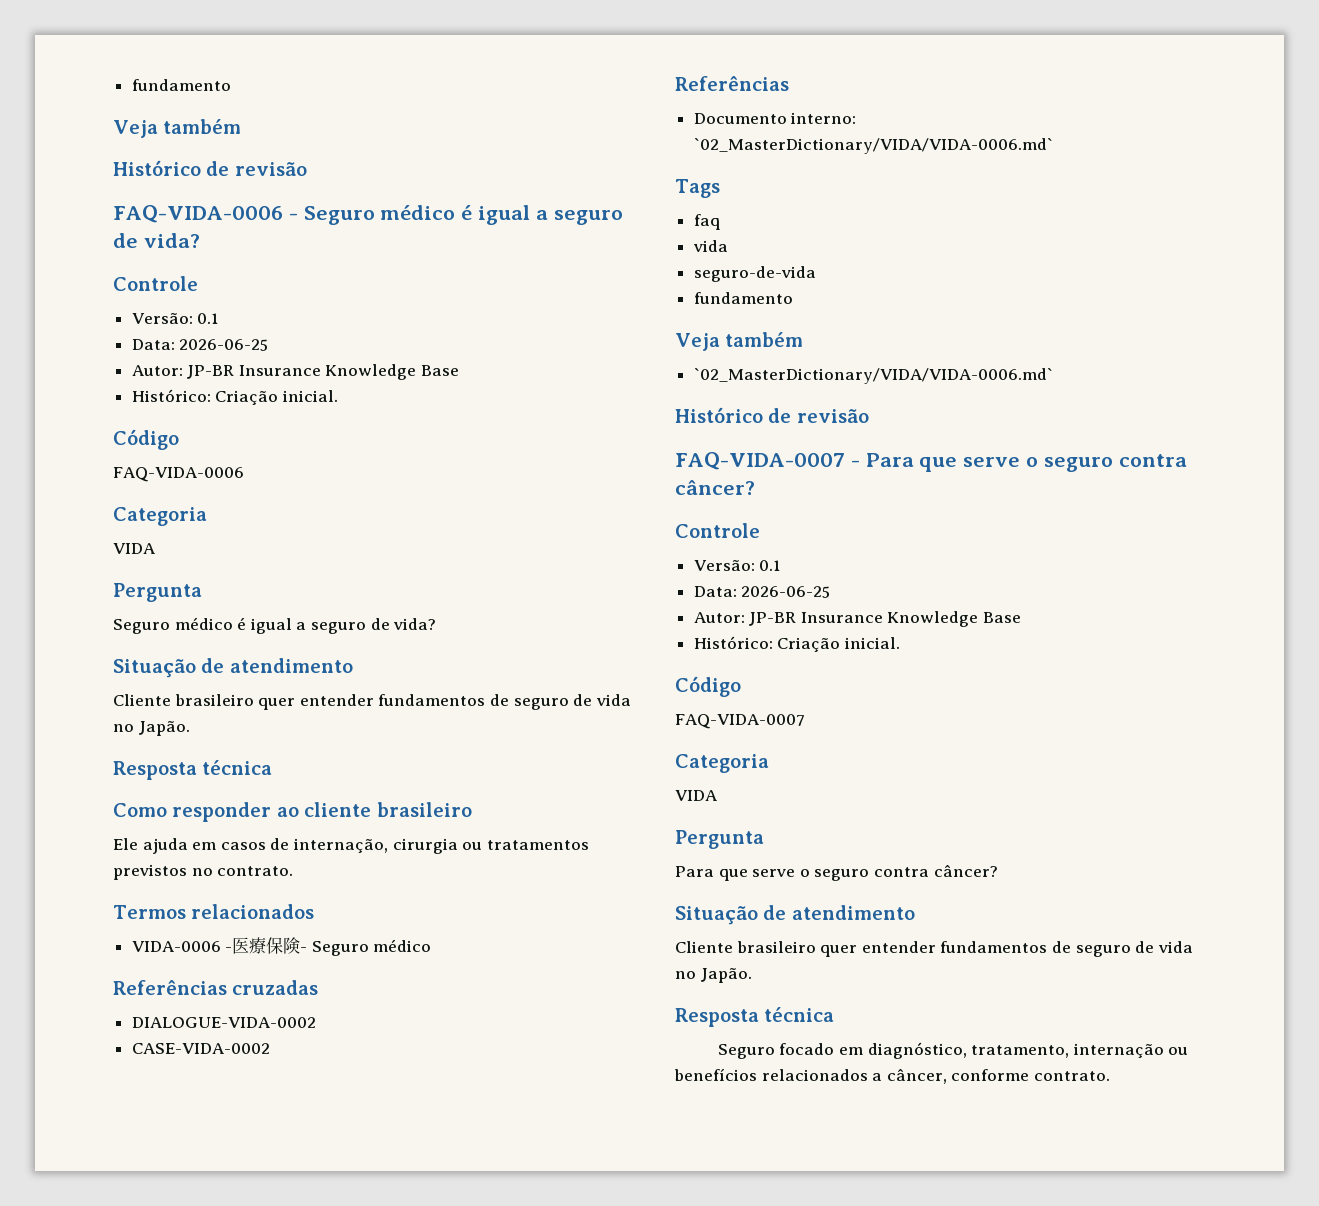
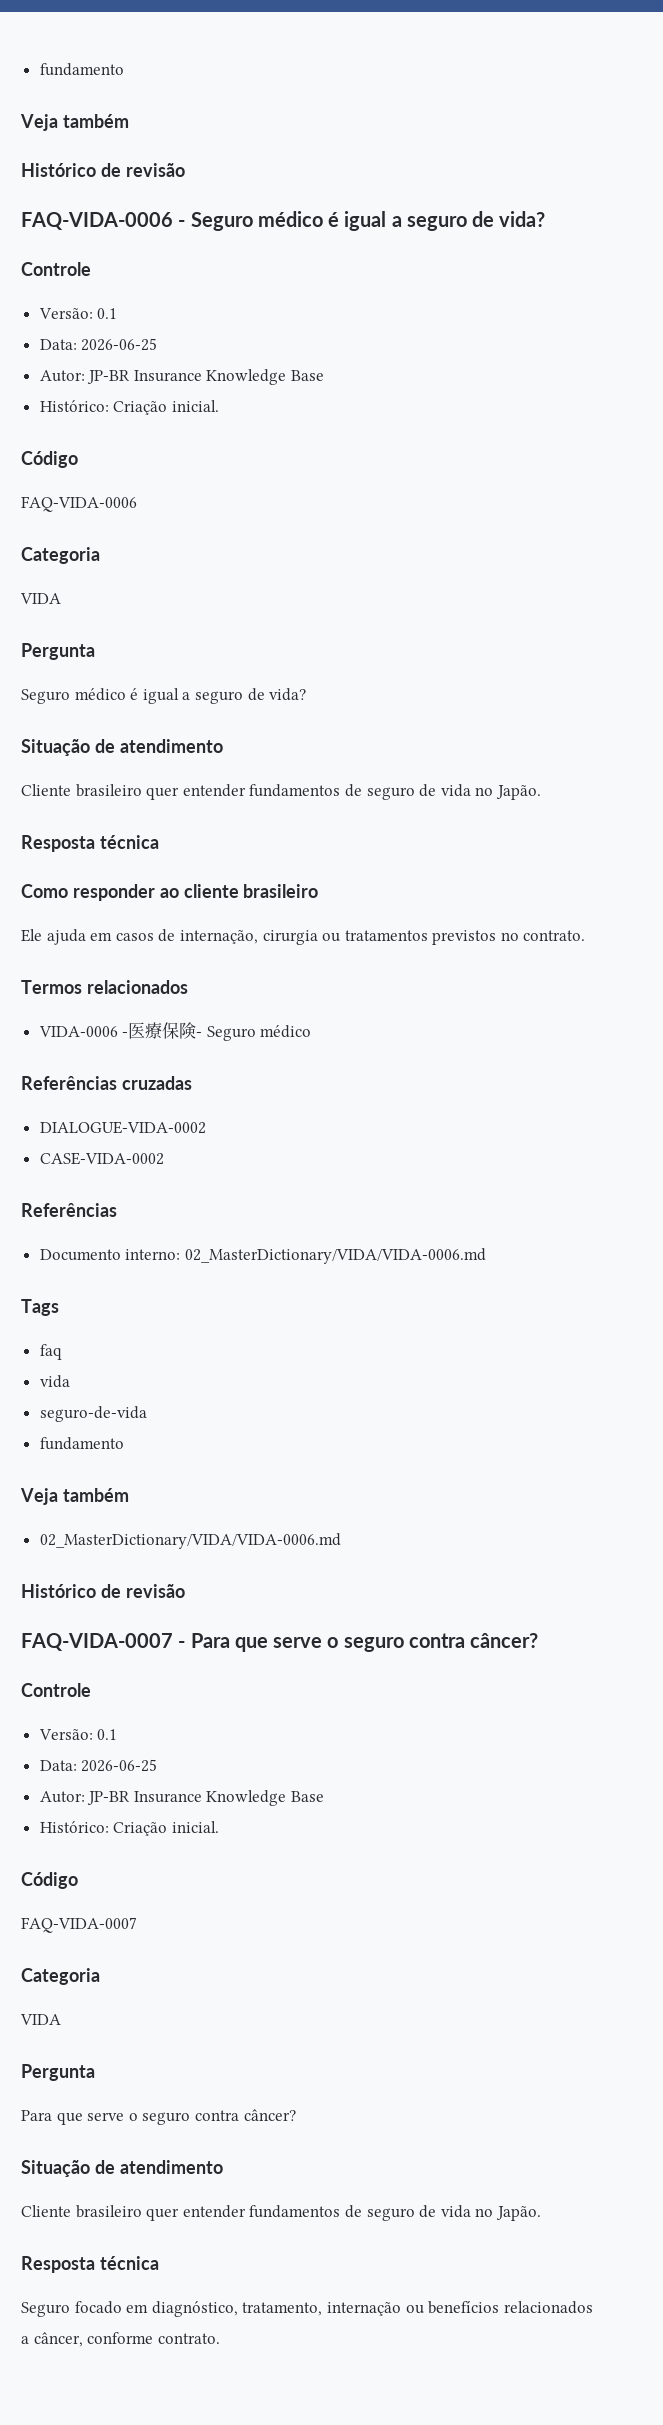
[693,138,1053,154] `02_MasterDictionary/VIDA/VIDA-0006.md` -> [184,1248,486,1264] 02_MasterDictionary/VIDA/VIDA-0006.md
[693,368,1053,384] `02_MasterDictionary/VIDA/VIDA-0006.md` -> [39,1533,341,1549] 02_MasterDictionary/VIDA/VIDA-0006.md

